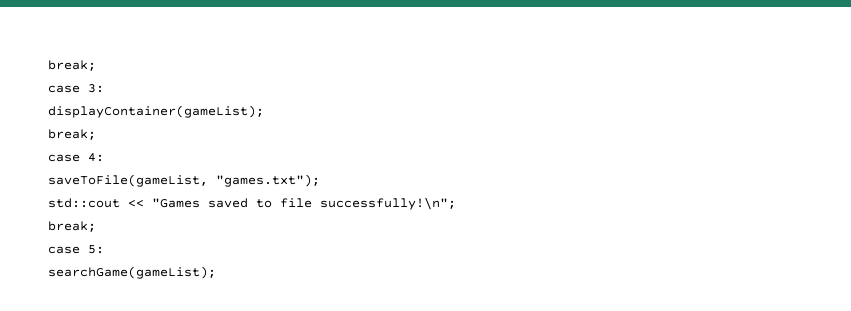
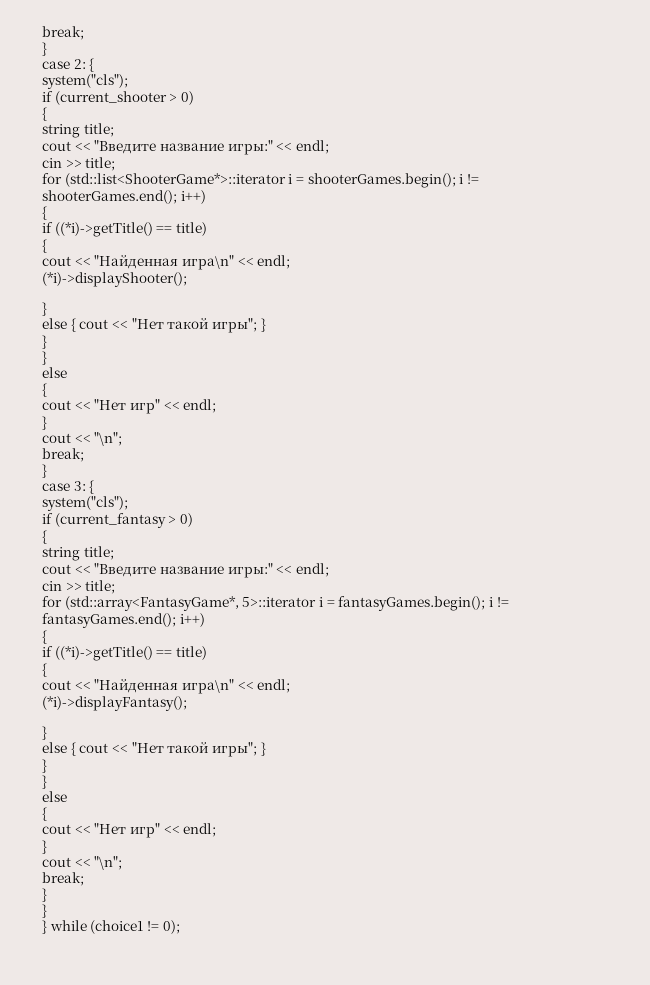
[48,60,96,71] [48,84,104,93] [48,105,264,118] [48,129,96,140] [48,153,104,162] [48,174,320,187] [48,197,456,210] [48,221,96,232] [48,245,104,254] [48,266,216,279] break; // case 3: // displayContainer(gameList); // break; // case 4: // saveToFile(gameList, "games.txt"); // std::cout << "Games saved to file successfully!\n"; // break; // case 5: // searchGame(gameList); -> [42,26,84,40] [42,42,47,56] [42,58,95,72] [42,74,128,89] [42,91,194,105] [42,107,47,121] [42,123,114,138] [42,140,329,155] [42,157,116,171] [42,173,479,188] [42,190,206,204] [42,206,47,220] [42,222,207,237] [42,239,47,253] [42,255,291,270] [42,272,187,287] [42,302,47,316] [42,318,266,333] [42,335,47,349] [42,351,47,365] [42,367,67,378] [42,383,47,397] [42,399,217,414] [42,416,47,430] [42,432,123,446] [42,448,84,462] [42,464,47,478] [42,480,95,494] [42,496,128,511] [42,513,193,528] [42,530,47,544] [42,546,114,561] [42,563,329,578] [42,580,116,594] [42,596,509,611] [42,613,205,628] [42,630,47,644] [42,646,207,661] [42,663,47,677] [42,679,291,694] [42,696,187,711] [42,726,47,740] [42,742,266,757] [42,759,47,773] [42,775,47,789] [42,791,67,802] [42,807,47,821] [42,823,217,838] [42,840,47,854] [42,856,123,870] [42,872,84,886] [42,888,47,902] [42,904,47,918] [42,920,180,934] break; // } // case 2: { // system("cls"); // if (current_shooter > 0) // { // string title; // cout << "Введите название игры:" << endl; // cin >> title; // for (std::list<ShooterGame*>::iterator i = shooterGames.begin(); i != shooterGames.end(); i++) // { // if ((*i)->getTitle() == title) // { // cout << "Найденная игра\n" << endl; // (*i)->displayShooter(); // } // else { cout << "Нет такой игры"; } // } // } // else // { // cout << "Нет игр" << endl; // } // cout << "\n"; // break; // } // case 3: { // system("cls"); // if (current_fantasy > 0) // { // string title; // cout << "Введите название игры:" << endl; // cin >> title; // for (std::array<FantasyGame*, 5>::iterator i = fantasyGames.begin(); i != fantasyGames.end(); i++) // { // if ((*i)->getTitle() == title) // { // cout << "Найденная игра\n" << endl; // (*i)->displayFantasy(); // } // else { cout << "Нет такой игры"; } // } // } // else // { // cout << "Нет игр" << endl; // } // cout << "\n"; // break; // } // } // } while (choice1 != 0);

